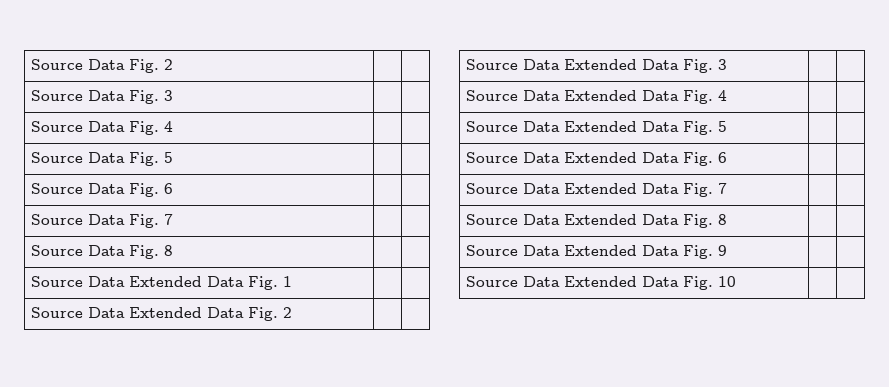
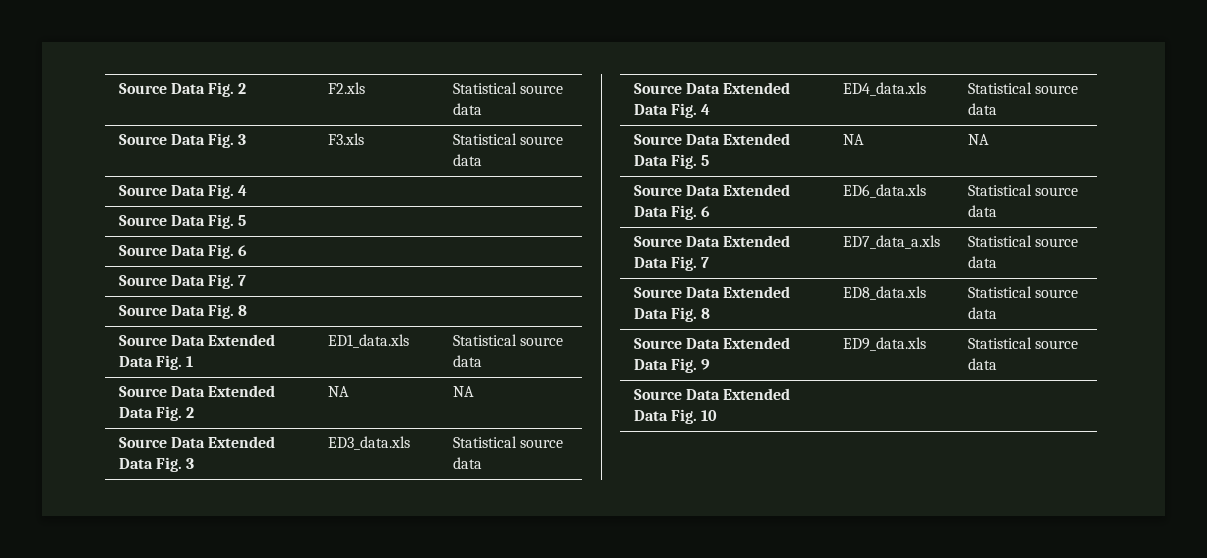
(174, 64) | -> [327,82,365,94] [452,82,563,94] [452,103,482,115] F2.xls | Statistical source data
(174, 95) | -> [327,133,364,145] [452,133,563,145] [452,154,482,166] F3.xls | Statistical source data
(293, 281) | -> [327,334,409,348] [452,334,563,346] [452,355,482,367] ED1_data.xls | Statistical source data
(293, 312) | -> [327,386,349,397] [452,386,474,397] NA | NA
(728, 64) | -> [327,436,410,450] [452,436,563,448] [452,457,482,469] ED3_data.xls | Statistical source data
(728, 95) | -> [842,82,926,96] [967,82,1078,94] [967,103,997,115] ED4_data.xls | Statistical source data
(728, 126) | -> [842,134,864,145] [967,134,989,145] NA | NA
(728, 157) | -> [842,184,926,198] [967,184,1078,196] [967,205,997,217] ED6_data.xls | Statistical source data
(728, 188) | -> [842,235,940,249] [967,235,1078,247] [967,256,997,268] ED7_data_a.xls | Statistical source data
(728, 219) | -> [842,286,926,300] [967,286,1078,298] [967,307,997,319] ED8_data.xls | Statistical source data
(728, 250) | -> [842,337,926,351] [967,337,1078,349] [967,358,997,370] ED9_data.xls | Statistical source data

